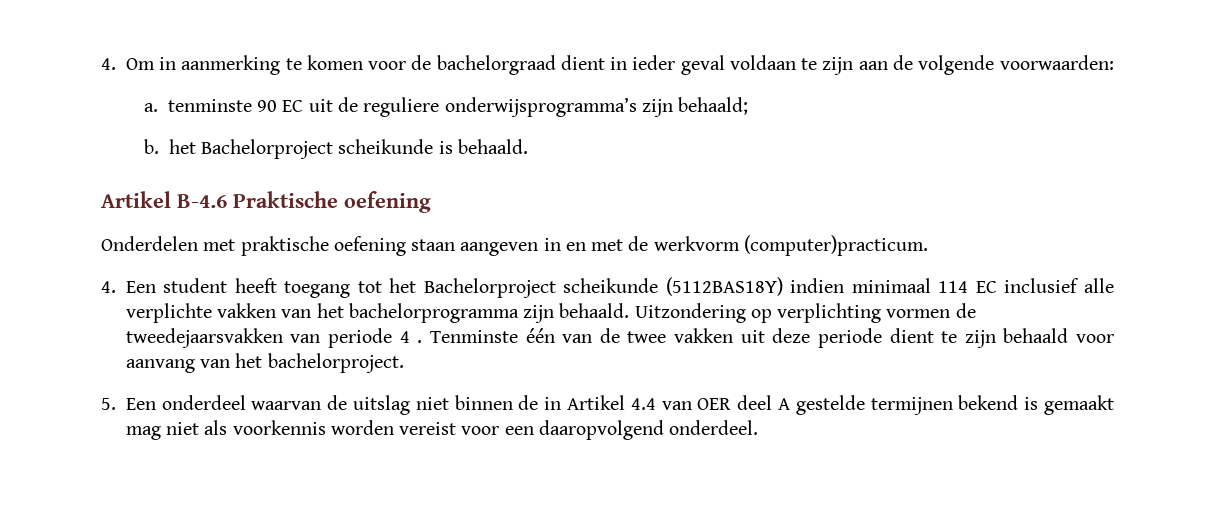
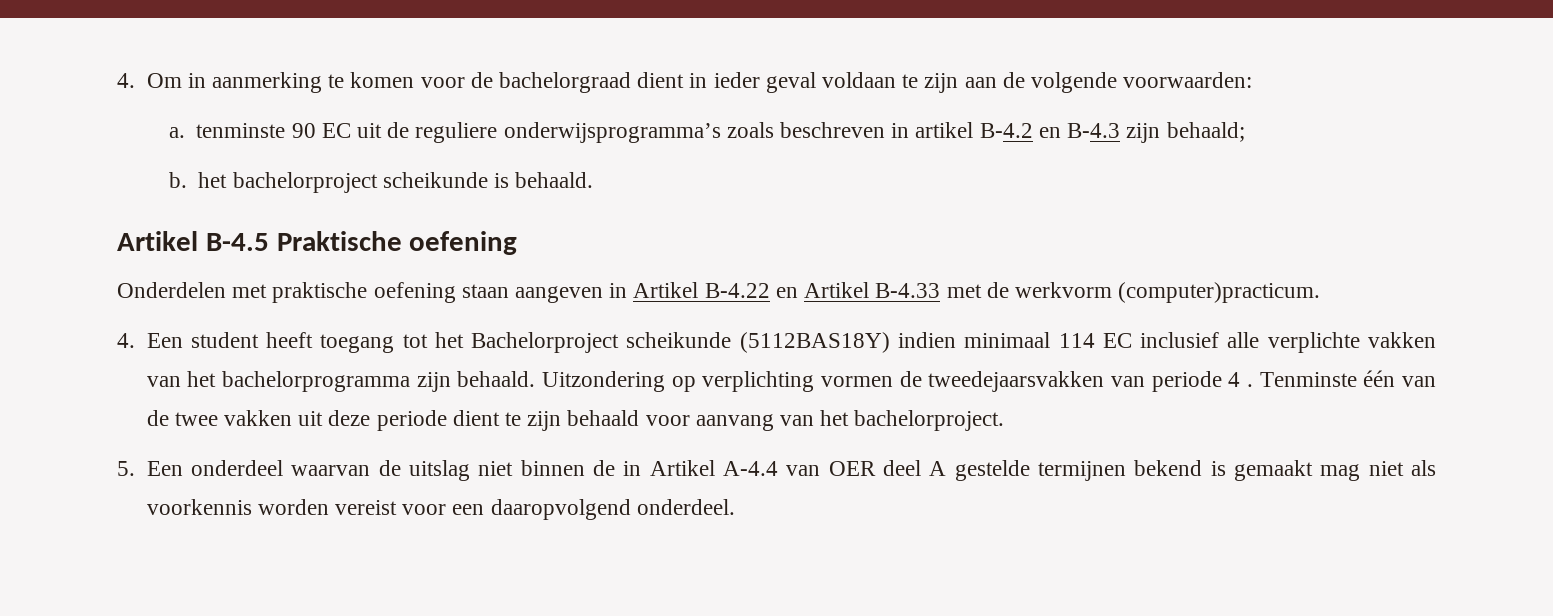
(637, 107) none -> [726,122,1121,138] zoals beschreven in artikel B-4.2 en B-4.3
[201,139,334,159] Bachelorproject -> [232,172,378,193] bachelorproject
[177,194,227,208] B-4.6 -> [205,233,269,251] B-4.5
[565,242,586,251] en -> [633,282,941,298] Artikel B-4.22 en Artikel B-4.33
[630,398,656,410] 4.4 -> [722,461,778,476] A-4.4

